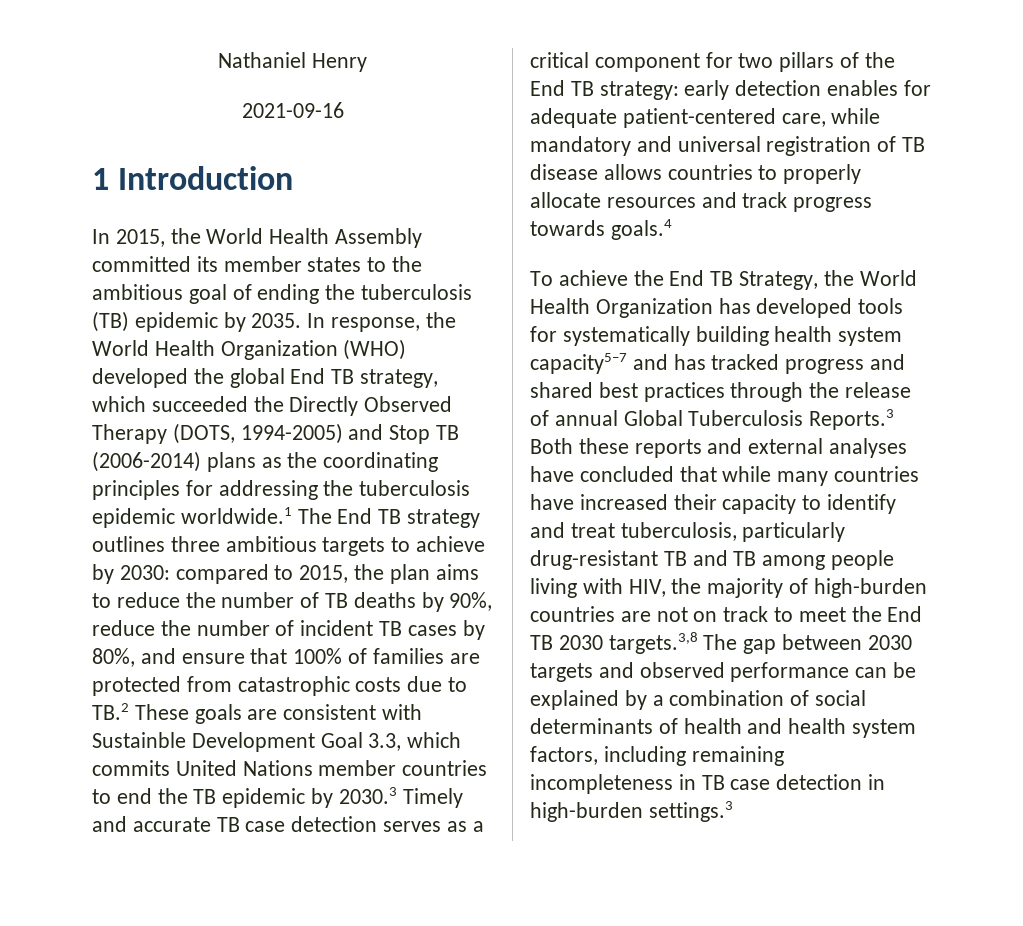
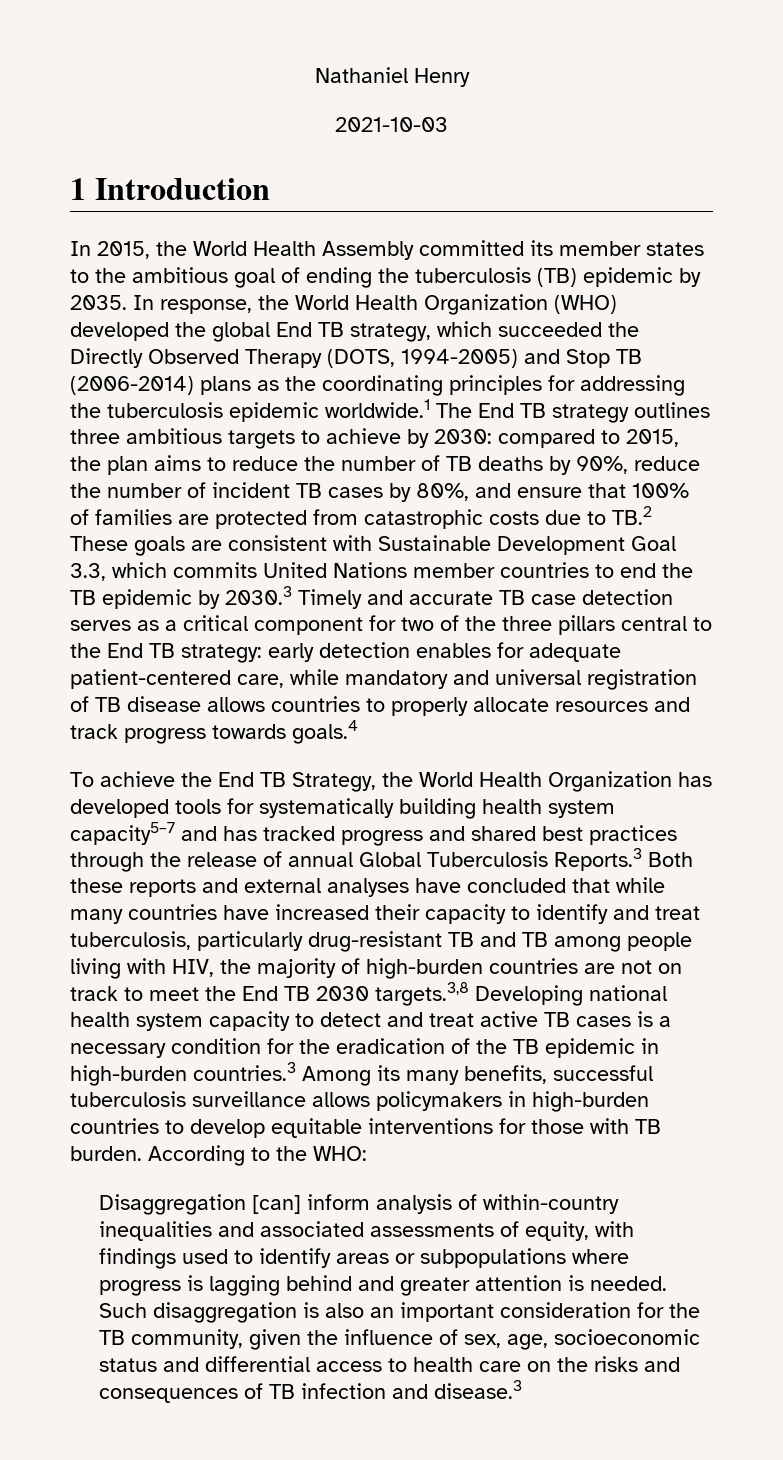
[241,102,344,118] 2021-09-16 -> [335,117,448,132] 2021-10-03
[92,732,186,748] Sustainble -> [378,535,491,551] Sustainable
[779,52,860,72] pillars of -> [440,615,712,635] of the three pillars central to
[703,634,912,654] [530,662,917,682] [530,690,867,710] [530,718,917,738] [530,746,784,766] [530,774,886,794] [530,801,733,822] The gap between 2030 targets and observed performance can be explained by a combination of social determinants of health and health system factors, including remaining incompleteness in TB case detection in high-burden settings.3 -> [475,985,667,1006] [70,1011,671,1031] [70,1038,659,1058] [70,1062,653,1086] [70,1091,649,1112] [70,1118,661,1138] [70,1145,367,1166] [99,1194,620,1215] [99,1221,635,1241] [99,1248,630,1269] [99,1275,668,1296] [99,1302,701,1323] [99,1329,701,1350] [99,1356,681,1372] [99,1380,523,1403] Developing national health system capacity to detect and treat active TB cases is a necessary condition for the eradication of the TB epidemic in high-burden countries.3 Among its many benefits, successful tuberculosis surveillance allows policymakers in high-burden countries to develop equitable interventions for those with TB burden. According to the WHO: // Disaggregation [can] inform analysis of within-country inequalities and associated assessments of equity, with findings used to identify areas or subpopulations where progress is lagging behind and greater attention is needed. Such disaggregation is also an important consideration for the TB community, given the influence of sex, age, socioeconomic status and differential access to health care on the risks and consequences of TB infection and disease.3

